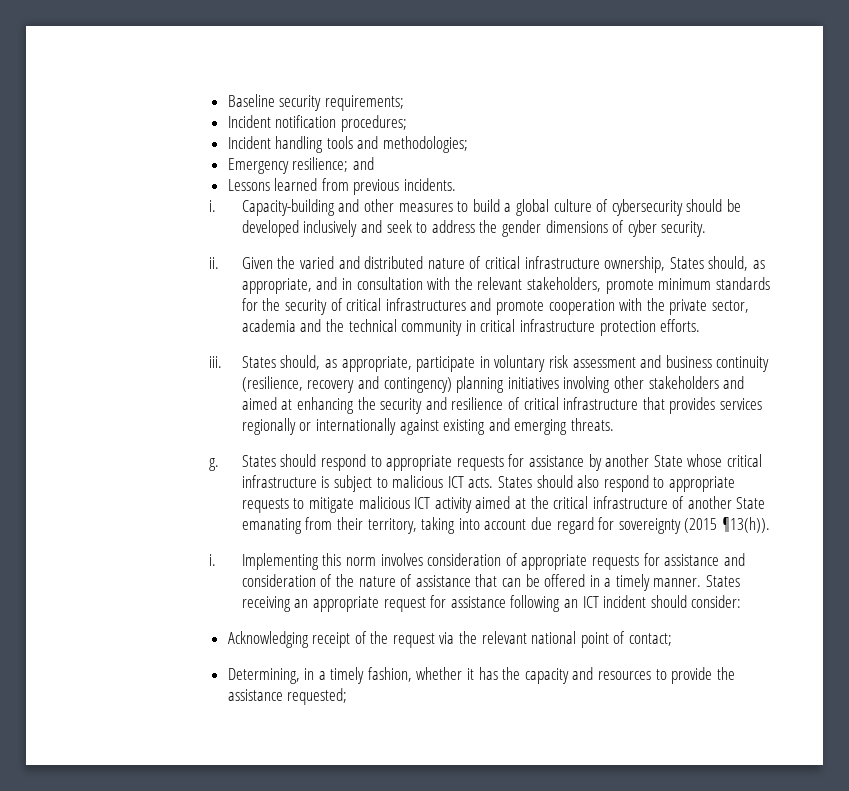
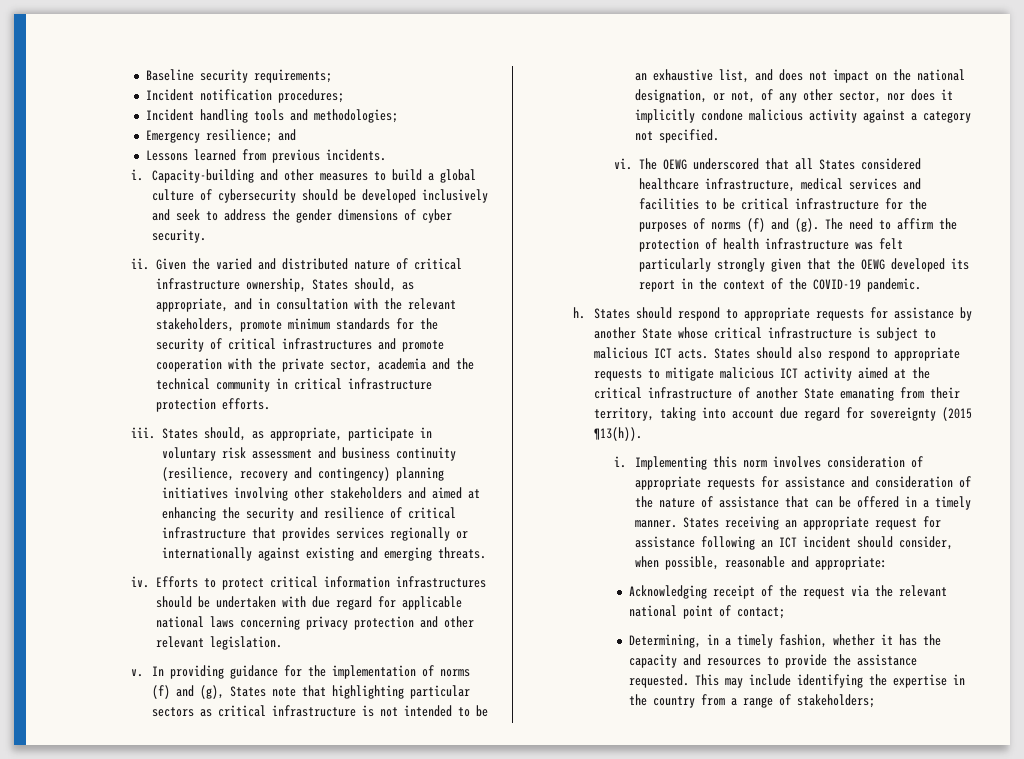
[208,458,219,471] g. -> [131,576,487,590] [156,596,463,610] [156,616,475,630] [156,636,283,650] [131,665,470,679] [151,685,470,699] [151,705,488,717] [634,69,965,83] [634,89,953,103] [634,109,971,123] [634,129,719,143] [614,158,922,170] [639,178,922,192] [639,198,928,210] [639,218,958,232] [639,238,904,252] [639,258,970,272] [639,278,922,292] [573,307,586,319] iv. Efforts to protect critical information infrastructures should be undertaken with due regard for applicable national laws concerning privacy protection and other relevant legislation. // v. In providing guidance for the implementation of norms (f) and (g), States note that highlighting particular sectors as critical infrastructure is not intended to be an exhaustive list, and does not impact on the national designation, or not, of any other sector, nor does it implicitly condone malicious activity against a category not specified. // vi. The OEWG underscored that all States considered healthcare infrastructure, medical services and facilities to be critical infrastructure for the purposes of norms (f) and (g). The need to affirm the protection of health infrastructure was felt particularly strongly given that the OEWG developed its report in the context of the COVID-19 pandemic. // h.
[691,595,742,608] consider: -> [898,536,953,550] [634,556,887,570] consider, when possible, reasonable and appropriate:
[287,688,348,705] requested; -> [629,674,966,688] [629,694,876,708] requested. This may include identifying the expertise in the country from a range of stakeholders;

